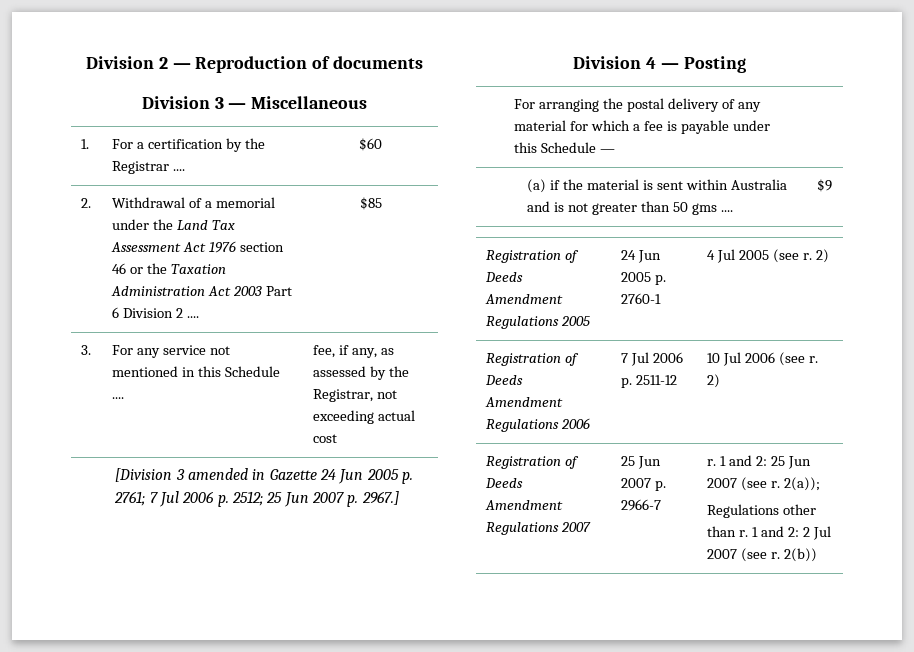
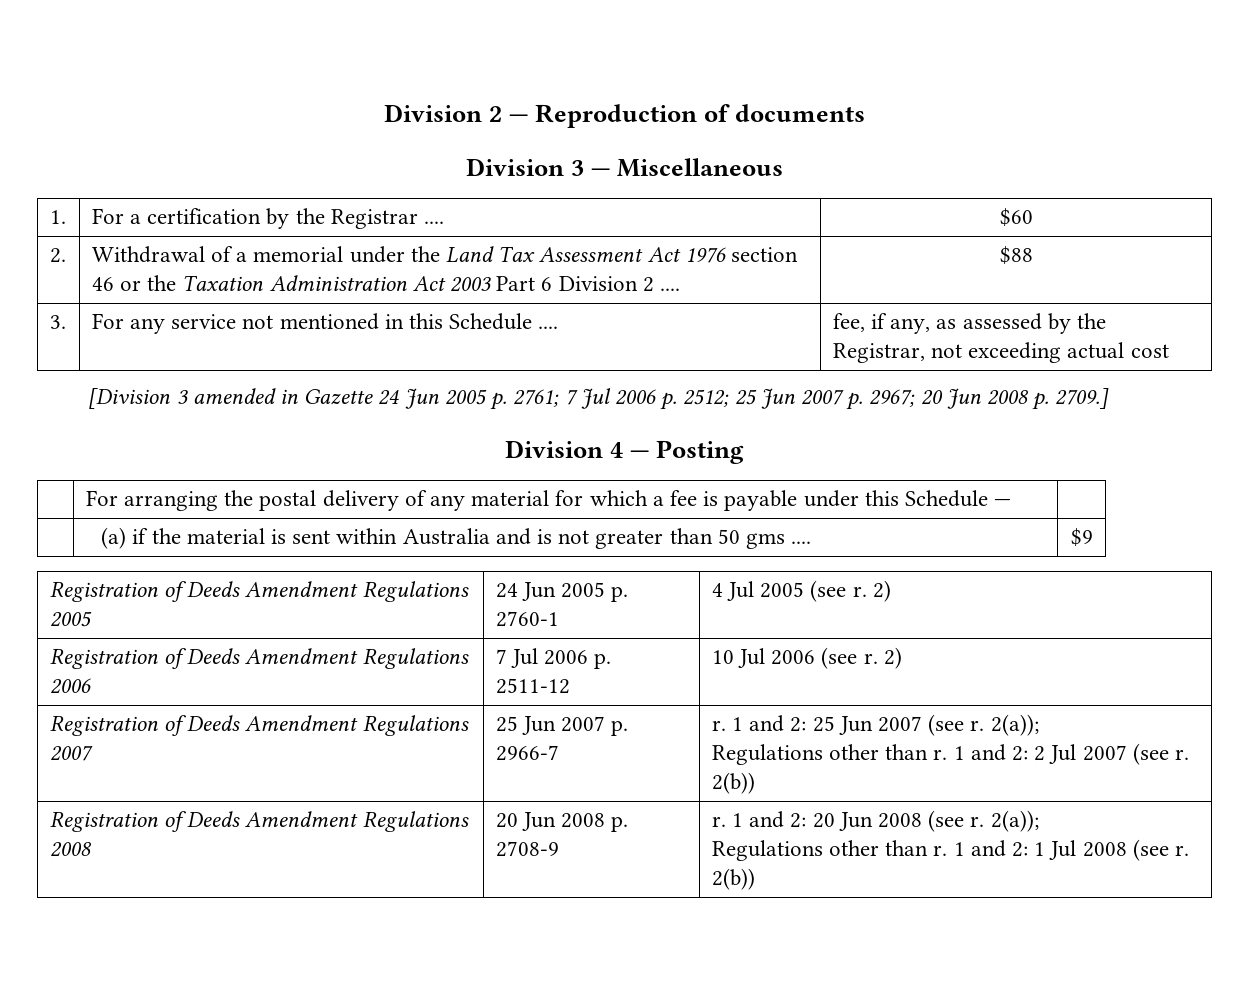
[359,197,382,210] $85 -> [999,246,1033,265] $88
[361,491,399,505] 2967.] -> [869,388,1110,410] 2967; 20 Jun 2008 p. 2709.]
(817, 555) none -> [49,811,469,832] [49,842,92,857] [495,812,629,832] [495,841,559,857] [711,810,1039,832] [711,839,1190,861] [711,868,755,890] // Registration of Deeds Amendment Regulations 2008 | 20 Jun 2008 p. 2708-9 | r. 1 and 2: 20 Jun 2008 (see r. 2(a)); // Regulations other than r. 1 and 2: 1 Jul 2008 (see r. 2(b))

